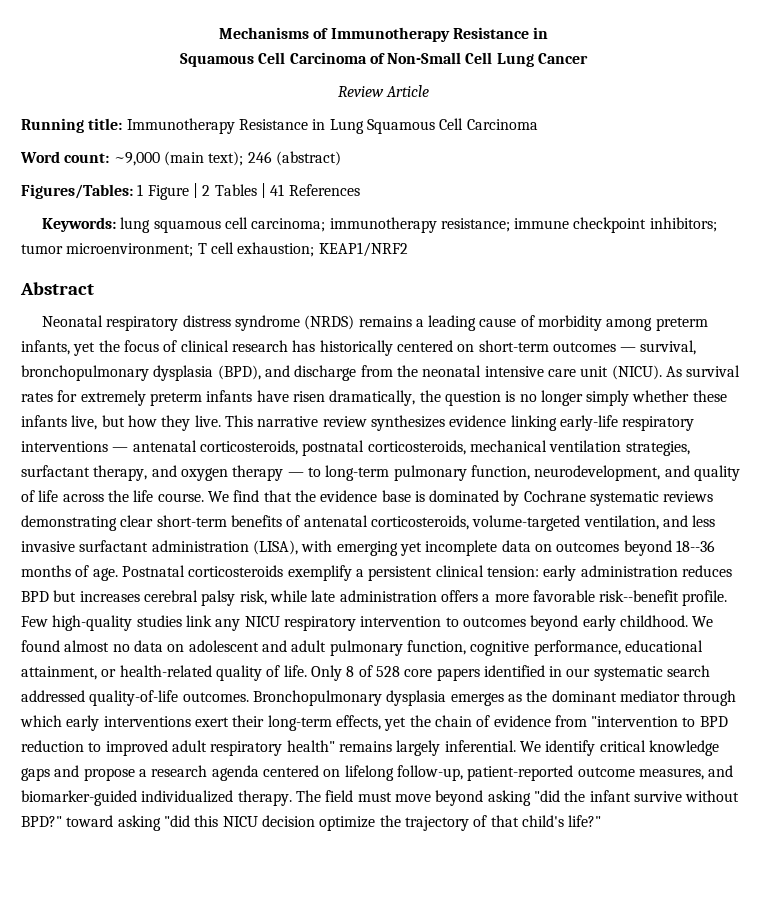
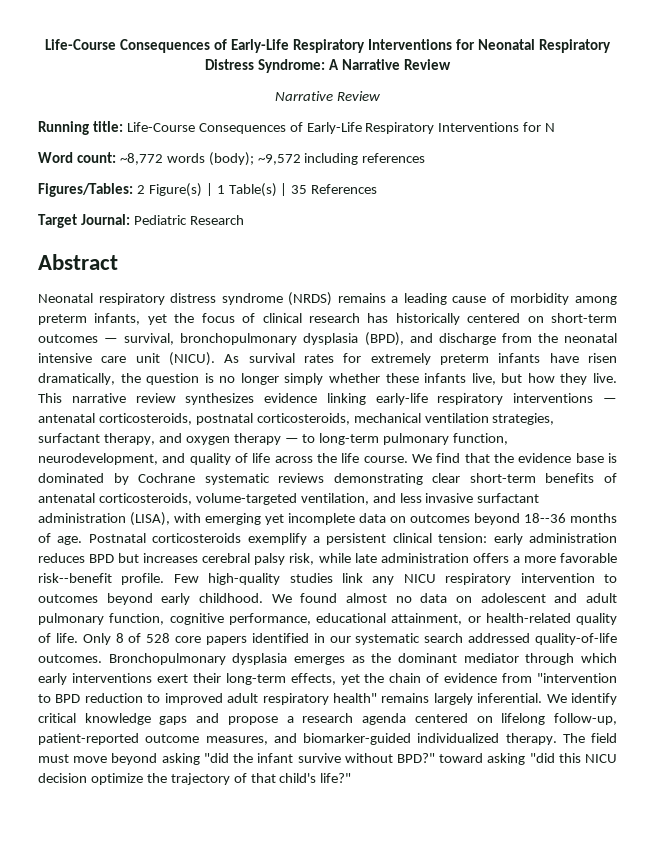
[218,27,549,42] [179,52,589,67] [337,85,430,97] Mechanisms of Immunotherapy Resistance in // Squamous Cell Carcinoma of Non-Small Cell Lung Cancer // Review Article -> [45,39,611,53] [205,59,451,73] [275,91,380,101] Life-Course Consequences of Early-Life Respiratory Interventions for Neonatal Respiratory Distress Syndrome: A Narrative Review // Narrative Review
[126,118,538,134] [20,151,341,166] [21,183,360,200] [41,217,717,233] [21,242,408,257] Immunotherapy Resistance in Lung Squamous Cell Carcinoma // Word count: ~9,000 (main text); 246 (abstract) // Figures/Tables: 1 Figure | 2 Tables | 41 References // Keywords: lung squamous cell carcinoma; immunotherapy resistance; immune checkpoint inhibitors; tumor microenvironment; T cell exhaustion; KEAP1/NRF2 -> [126,122,556,134] [38,152,426,166] [38,183,378,197] [38,214,244,228] Life-Course Consequences of Early-Life Respiratory Interventions for N // Word count: ~8,772 words (body); ~9,572 including references // Figures/Tables: 2 Figure(s) | 1 Table(s) | 35 References // Target Journal: Pediatric Research

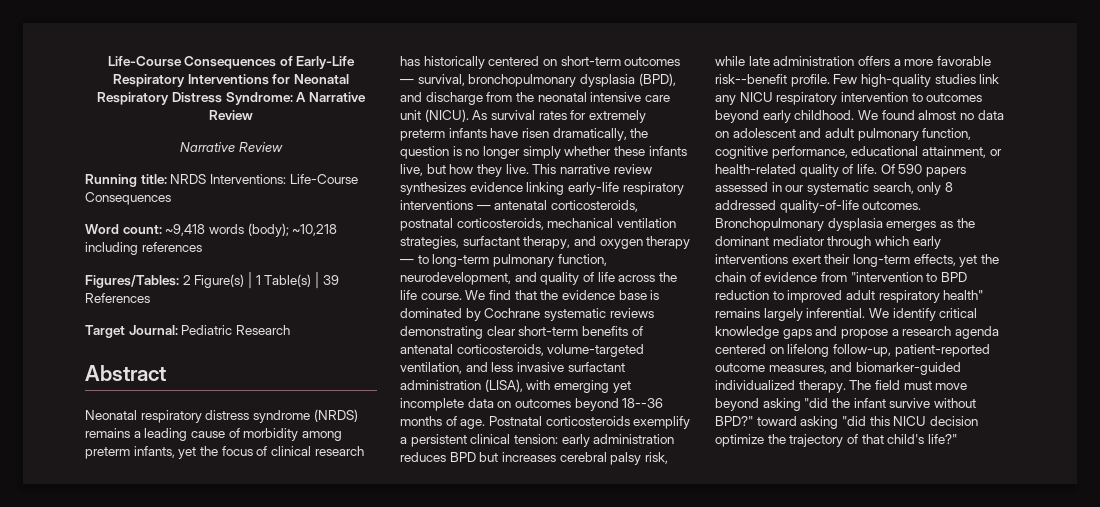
[126,122,556,134] Life-Course Consequences of Early-Life Respiratory Interventions for N -> [170,174,358,184] [85,192,171,205] NRDS Interventions: Life-Course Consequences
[119,153,163,165] ~8,772 -> [165,224,206,236] ~9,418
[257,154,301,165] ~9,572 -> [292,224,338,236] ~10,218
[291,185,308,194] 35 -> [322,275,339,285] 39
[82,633,464,645] Only 8 of 528 core papers identified in our systematic search -> [880,164,966,177] [715,182,953,195] Of 590 papers assessed in our systematic search, only 8

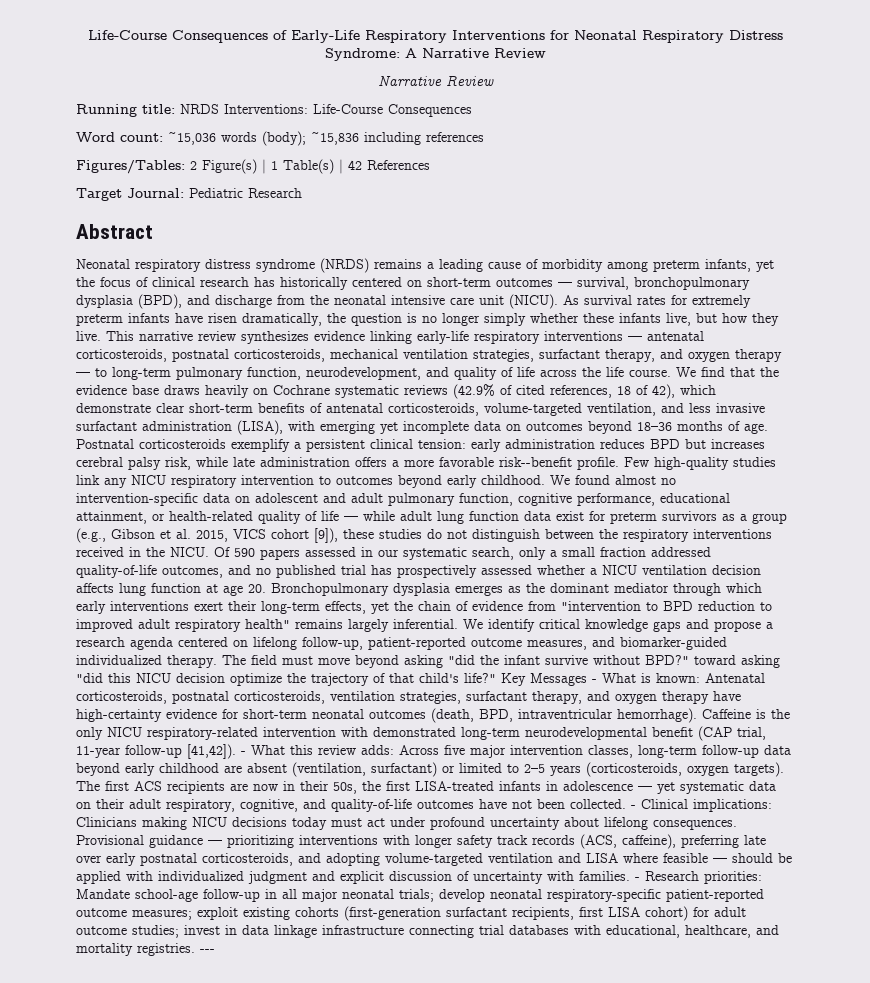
[165,224,206,236] ~9,418 -> [168,131,216,145] ~15,036
[292,224,338,236] ~10,218 -> [311,131,359,145] ~15,836
[322,275,339,285] 39 -> [348,160,362,170] 42
[650,290,660,300] [400,308,654,321] [400,326,483,339] is dominated by Cochrane systematic reviews demonstrating -> [164,384,716,399] [76,403,151,413] draws heavily on Cochrane systematic reviews (42.9% of cited references, 18 of 42), which demonstrate
[622,398,664,408] 18--36 -> [637,422,672,431] 18–36
(974, 116) none -> [76,493,198,506] intervention-specific
[856,164,877,174] life. -> [321,511,787,524] [76,528,772,543] [76,547,209,557] life — while adult lung function data exist for preterm survivors as a group (e.g., Gibson et al. 2015, VICS cohort [9]), these studies do not distinguish between the respiratory interventions received in the NICU.
[944,182,953,192] [715,200,922,213] 8 addressed quality-of-life outcomes. -> [550,547,711,557] [76,565,761,578] [76,583,266,596] a small fraction addressed quality-of-life outcomes, and no published trial has prospectively assessed whether a NICU ventilation decision affects lung function at age 20.
(957, 439) none -> [501,673,765,686] [76,691,741,704] [76,708,790,723] [76,726,766,741] [76,744,791,759] [76,762,784,777] [76,781,776,794] [76,799,772,812] [76,817,737,830] [76,834,766,849] [76,853,792,866] [76,871,762,884] [76,889,764,902] [76,906,746,921] [76,925,779,938] [76,943,215,956] Key Messages - What is known: Antenatal corticosteroids, postnatal corticosteroids, ventilation strategies, surfactant therapy, and oxygen therapy have high-certainty evidence for short-term neonatal outcomes (death, BPD, intraventricular hemorrhage). Caffeine is the only NICU respiratory-related intervention with demonstrated long-term neurodevelopmental benefit (CAP trial, 11-year follow-up [41,42]). - What this review adds: Across five major intervention classes, long-term follow-up data beyond early childhood are absent (ventilation, surfactant) or limited to 2–5 years (corticosteroids, oxygen targets). The first ACS recipients are now in their 50s, the first LISA-treated infants in adolescence — yet systematic data on their adult respiratory, cognitive, and quality-of-life outcomes have not been collected. - Clinical implications: Clinicians making NICU decisions today must act under profound uncertainty about lifelong consequences. Provisional guidance — prioritizing interventions with longer safety track records (ACS, caffeine), preferring late over early postnatal corticosteroids, and adopting volume-targeted ventilation and LISA where feasible — should be applied with individualized judgment and explicit discussion of uncertainty with families. - Research priorities: Mandate school-age follow-up in all major neonatal trials; develop neonatal respiratory-specific patient-reported outcome measures; exploit existing cohorts (first-generation surfactant recipients, first LISA cohort) for adult outcome studies; invest in data linkage infrastructure connecting trial databases with educational, healthcare, and mortality registries. ---

